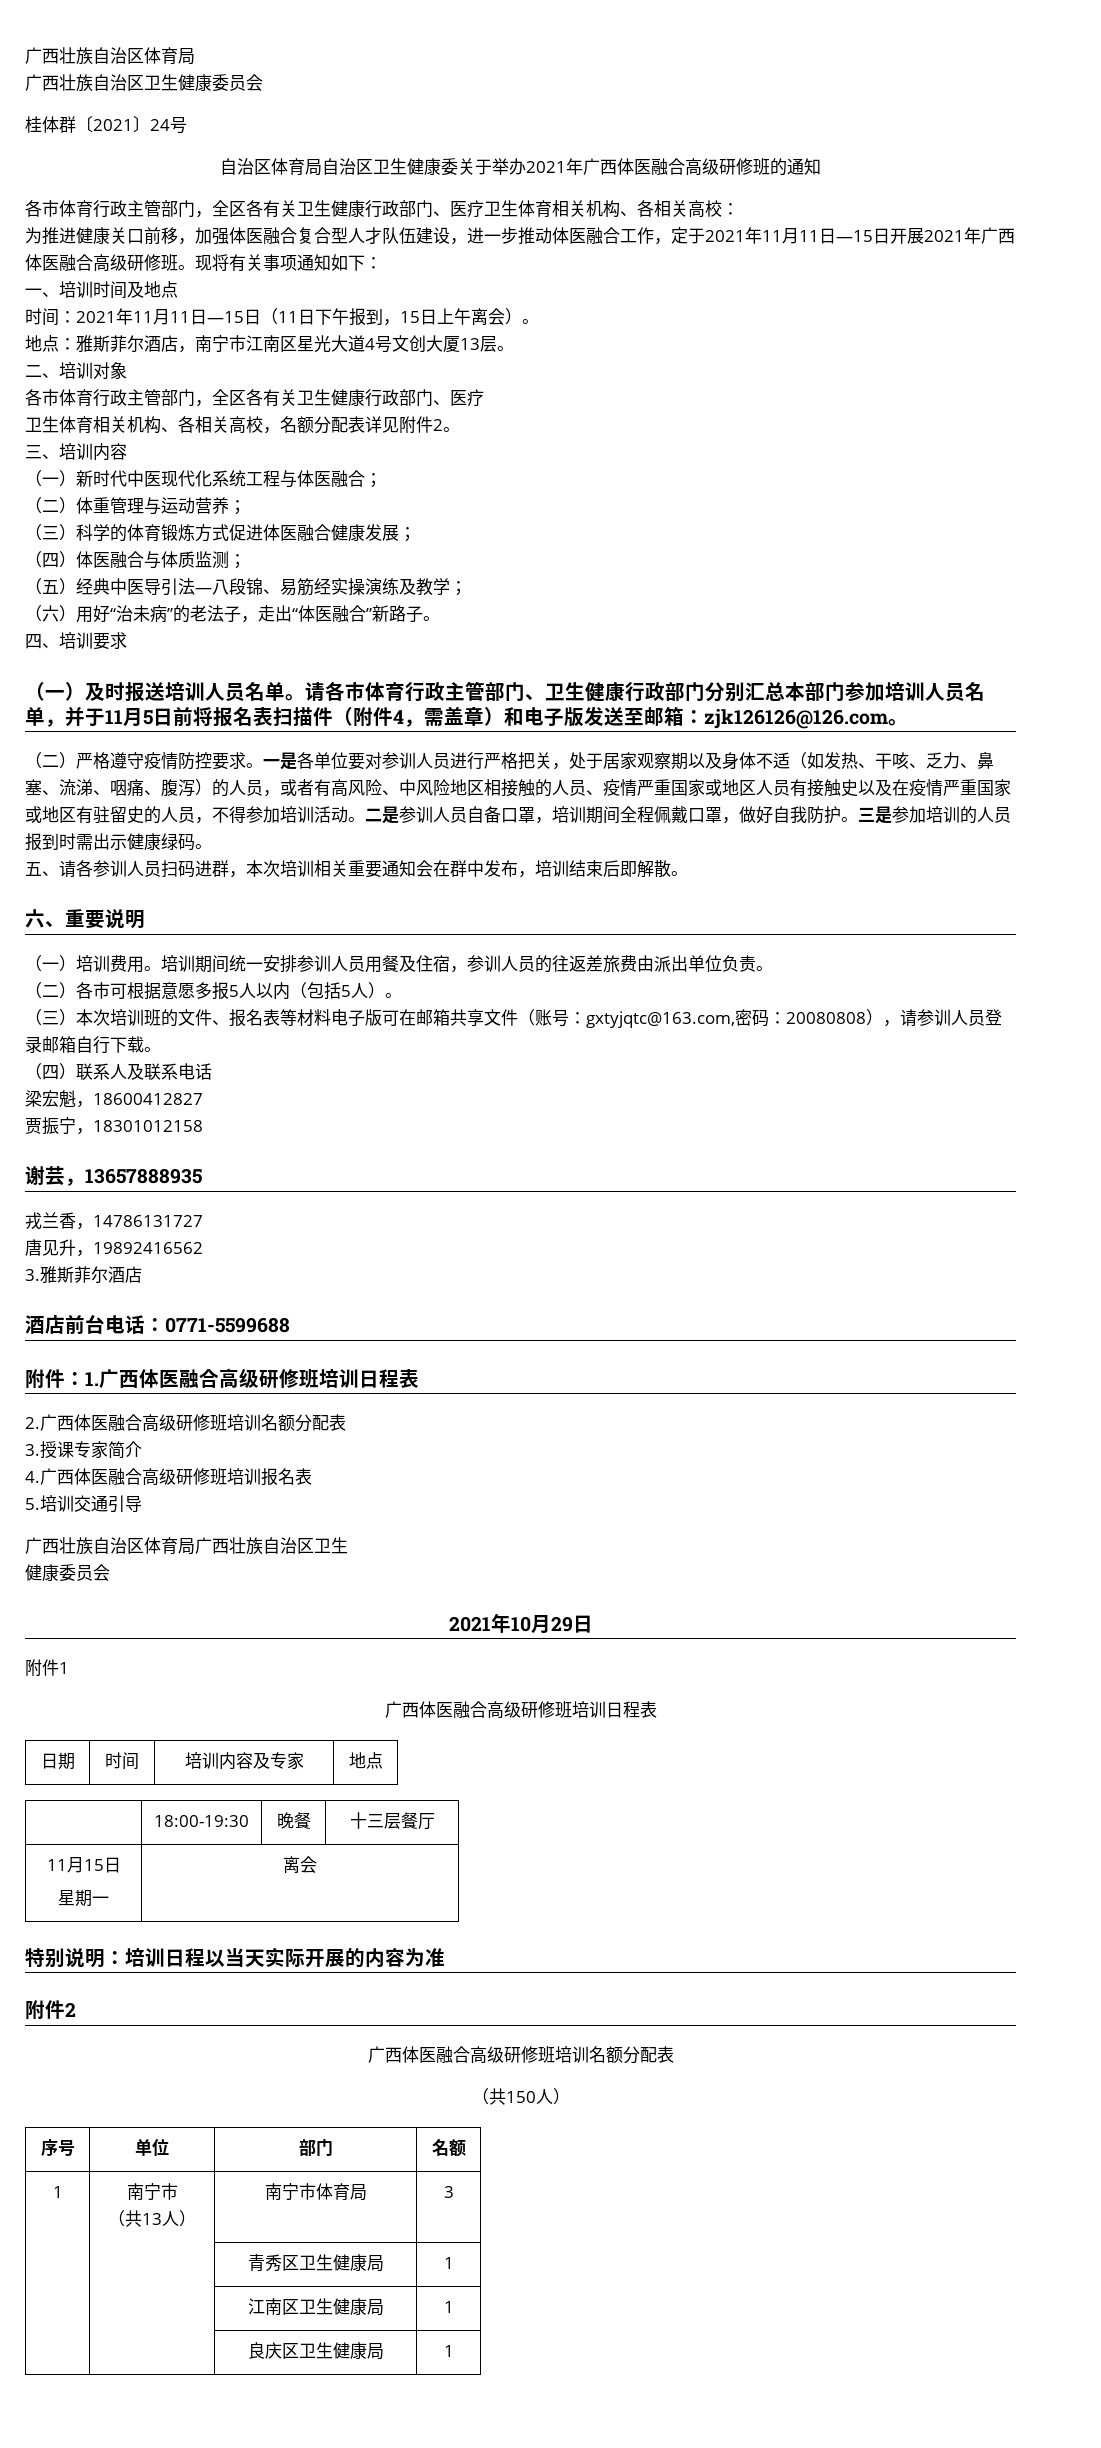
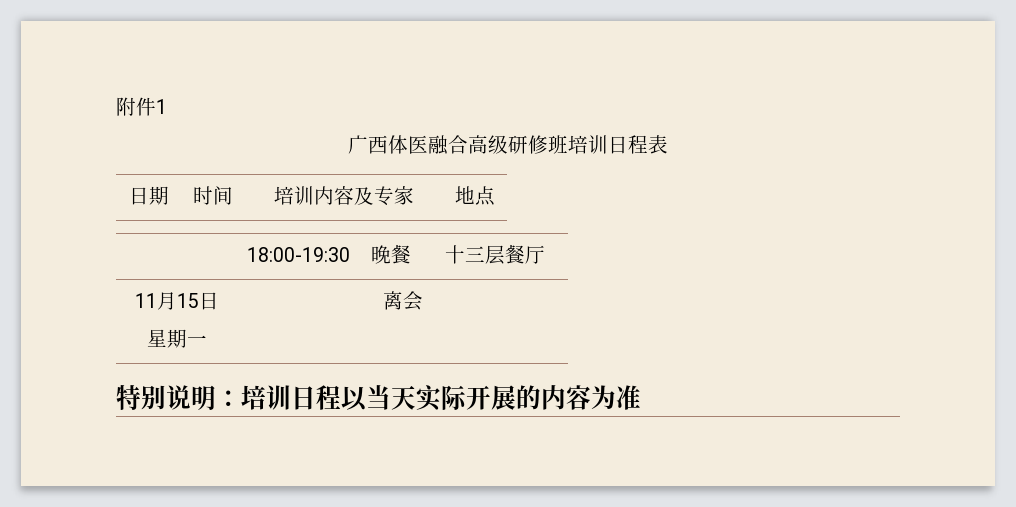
[25,47,195,65] [25,74,263,92] [25,116,187,134] [220,158,821,176] [25,200,739,218] [25,227,1015,245] [25,254,382,272] [25,281,178,299] [25,308,539,326] [25,335,514,353] [25,362,127,379] [25,389,484,407] [25,416,460,434] [25,443,127,461] [25,470,382,488] [25,497,246,515] [25,524,416,542] [25,551,246,569] [25,578,467,596] [25,605,440,623] [25,632,127,650] [25,681,985,702] [25,706,908,729] [25,752,994,770] [25,779,1011,797] [25,806,1011,824] [25,833,212,851] [25,860,688,878] [25,909,145,929] [25,955,773,973] [25,982,402,1000] [25,1009,1002,1028] [25,1036,161,1054] [25,1063,212,1080] [25,1090,203,1108] [25,1117,203,1135] [25,1166,202,1186] [25,1212,203,1230] [25,1239,203,1257] [25,1266,142,1283] [25,1315,290,1335] [25,1368,419,1389] [25,1414,346,1432] [25,1441,142,1459] [25,1468,312,1486] [25,1495,142,1513] [25,1537,348,1555] [25,1564,110,1582] [448,1613,593,1634] 广西壮族自治区体育局 // 广西壮族自治区卫生健康委员会 // 桂体群〔2021〕24号 // 自治区体育局自治区卫生健康委关于举办2021年广西体医融合高级研修班的通知 // 各市体育行政主管部门，全区各有关卫生健康行政部门、医疗卫生体育相关机构、各相关高校： // 为推进健康关口前移，加强体医融合复合型人才队伍建设，进一步推动体医融合工作，定于2021年11月11日—15日开展2021年广西体医融合高级研修班。现将有关事项通知如下： // 一、培训时间及地点 // 时间：2021年11月11日—15日（11日下午报到，15日上午离会）。 // 地点：雅斯菲尔酒店，南宁市江南区星光大道4号文创大厦13层。 // 二、培训对象 // 各市体育行政主管部门，全区各有关卫生健康行政部门、医疗 // 卫生体育相关机构、各相关高校，名额分配表详见附件2。 // 三、培训内容 // （一）新时代中医现代化系统工程与体医融合； // （二）体重管理与运动营养； // （三）科学的体育锻炼方式促进体医融合健康发展； // （四）体医融合与体质监测； // （五）经典中医导引法—八段锦、易筋经实操演练及教学； // （六）用好“治未病”的老法子，走出“体医融合”新路子。 // 四、培训要求 // （一）及时报送培训人员名单。请各市体育行政主管部门、卫生健康行政部门分别汇总本部门参加培训人员名单，并于11月5日前将报名表扫描件（附件4，需盖章）和电子版发送至邮箱：zjk126126@126.com。 // （二）严格遵守疫情防控要求。一是各单位要对参训人员进行严格把关，处于居家观察期以及身体不适（如发热、干咳、乏力、鼻塞、流涕、咽痛、腹泻）的人员，或者有高风险、中风险地区相接触的人员、疫情严重国家或地区人员有接触史以及在疫情严重国家或地区有驻留史的人员，不得参加培训活动。二是参训人员自备口罩，培训期间全程佩戴口罩，做好自我防护。三是参加培训的人员报到时需出示健康绿码。 // 五、请各参训人员扫码进群，本次培训相关重要通知会在群中发布，培训结束后即解散。 // 六、重要说明 // （一）培训费用。培训期间统一安排参训人员用餐及住宿，参训人员的往返差旅费由派出单位负责。 // （二）各市可根据意愿多报5人以内（包括5人）。 // （三）本次培训班的文件、报名表等材料电子版可在邮箱共享文件（账号：gxtyjqtc@163.com,密码：20080808），请参训人员登录邮箱自行下载。 // （四）联系人及联系电话 // 梁宏魁，18600412827 // 贾振宁，18301012158 // 谢芸，13657888935 // 戎兰香，14786131727 // 唐见升，19892416562 // 3.雅斯菲尔酒店 // 酒店前台电话：0771-5599688 // 附件：1.广西体医融合高级研修班培训日程表 // 2.广西体医融合高级研修班培训名额分配表 // 3.授课专家简介 // 4.广西体医融合高级研修班培训报名表 // 5.培训交通引导 // 广西壮族自治区体育局广西壮族自治区卫生 // 健康委员会 // 2021年10月29日 // -> (116, 106) none
[25,2000,76,2020] [367,2046,674,2064] [471,2088,570,2105] [40,2139,75,2156] [135,2139,169,2156] [298,2139,333,2157] [431,2139,466,2157] [52,2186,63,2198] [126,2183,178,2201] [108,2210,196,2227] [264,2183,367,2201] [443,2186,454,2198] [247,2254,384,2272] [443,2257,454,2269] [247,2298,384,2316] [443,2301,454,2313] [247,2342,384,2360] [443,2345,454,2357] // 附件2 // 广西体医融合高级研修班培训名额分配表 // （共150人） // 序号 | 单位 | 部门 | 名额 // 1 | 南宁市 // （共13人） | 南宁市体育局 | 3 // | | 青秀区卫生健康局 | 1 // | | 江南区卫生健康局 | 1 // | | 良庆区卫生健康局 | 1 -> (641, 397) none

